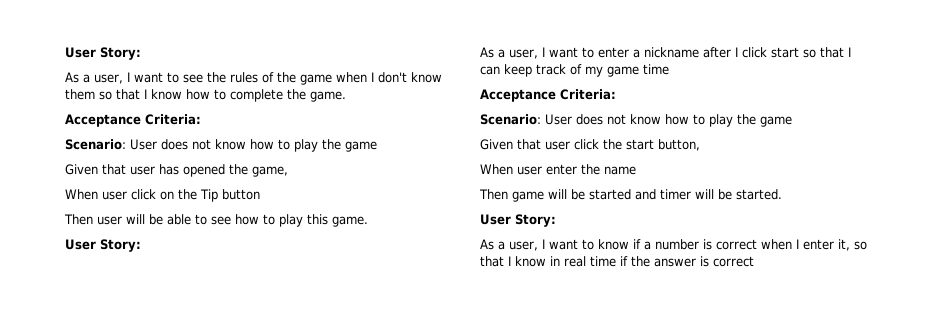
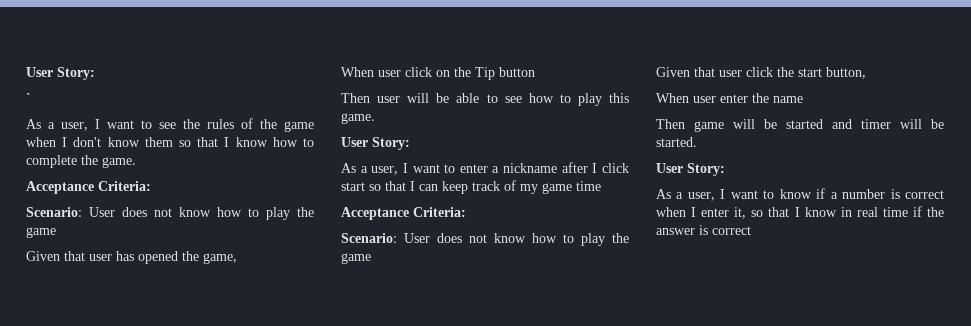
[65,47,141,60] User Story: -> [26,67,95,80] [26,93,31,103] User Story: // `

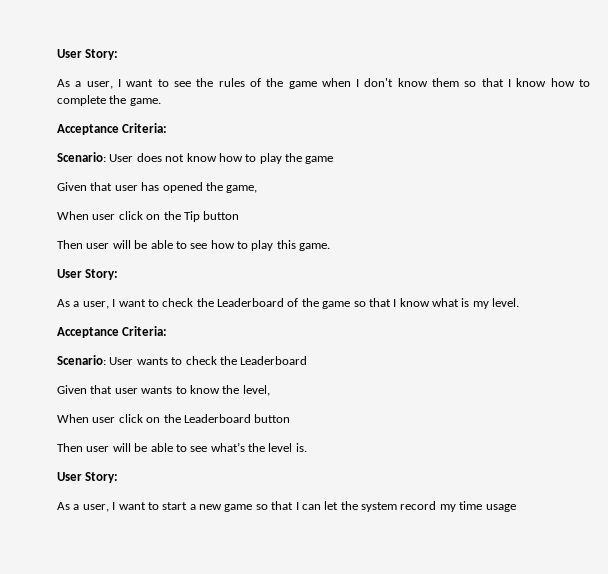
[26,67,95,80] [26,93,31,103] User Story: // ` -> [57,49,119,60] User Story:
[459,162,629,173] [341,180,601,194] [341,207,466,220] [341,233,629,246] [341,253,371,264] [656,67,866,79] [656,93,803,103] [656,119,944,132] [656,137,697,147] [656,163,725,176] [656,188,944,201] [656,206,944,219] [656,225,751,235] enter a nickname after I click start so that I can keep track of my game time // Acceptance Criteria: // Scenario: User does not know how to play the game // Given that user click the start button, // When user enter the name // Then game will be started and timer will be started. // User Story: // As a user, I want to know if a number is correct when I enter it, so that I know in real time if the answer is correct -> [162,298,520,309] [57,326,168,338] [57,355,308,365] [57,385,270,396] [57,414,291,423] [57,442,307,452] [57,472,119,483] [57,501,516,512] check the Leaderboard of the game so that I know what is my level. // Acceptance Criteria: // Scenario: User wants to check the Leaderboard // Given that user wants to know the level, // When user click on the Leaderboard button // Then user will be able to see what’s the level is. // User Story: // As a user, I want to start a new game so that I can let the system record my time usage

